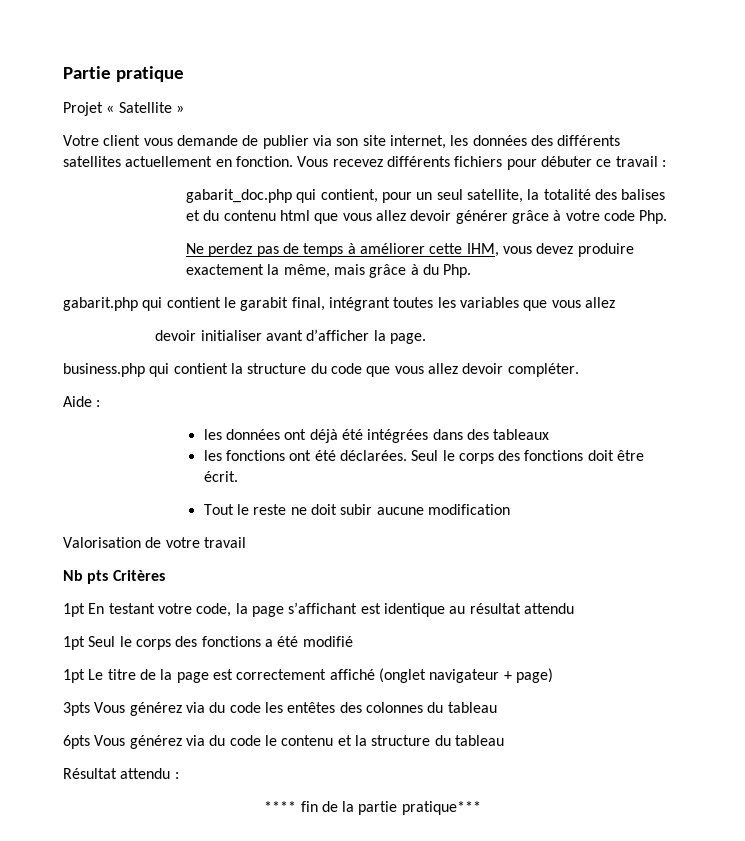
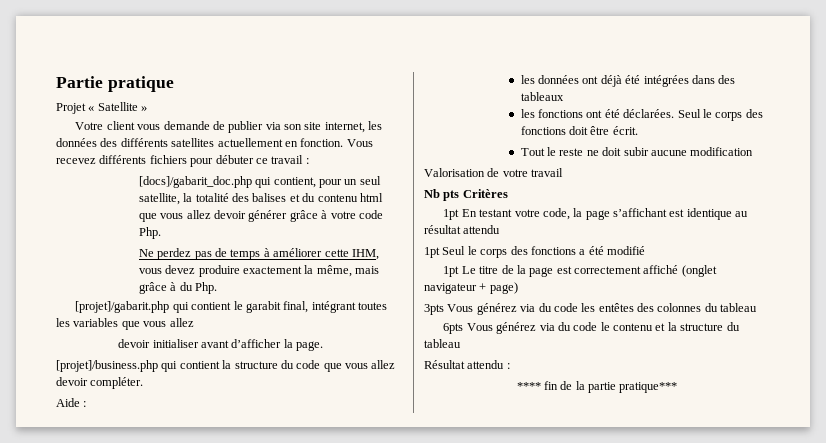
[185,189,292,203] gabarit_doc.php -> [138,176,252,188] [docs]/gabarit_doc.php
[63,297,138,311] gabarit.php -> [75,301,170,313] [projet]/gabarit.php
[63,363,145,377] business.php -> [56,360,158,372] [projet]/business.php

